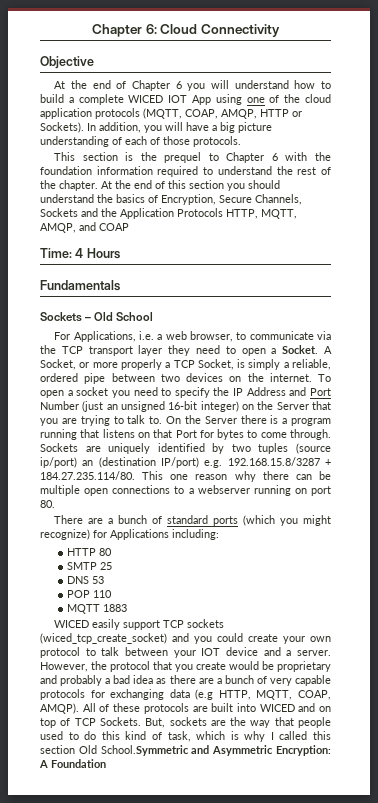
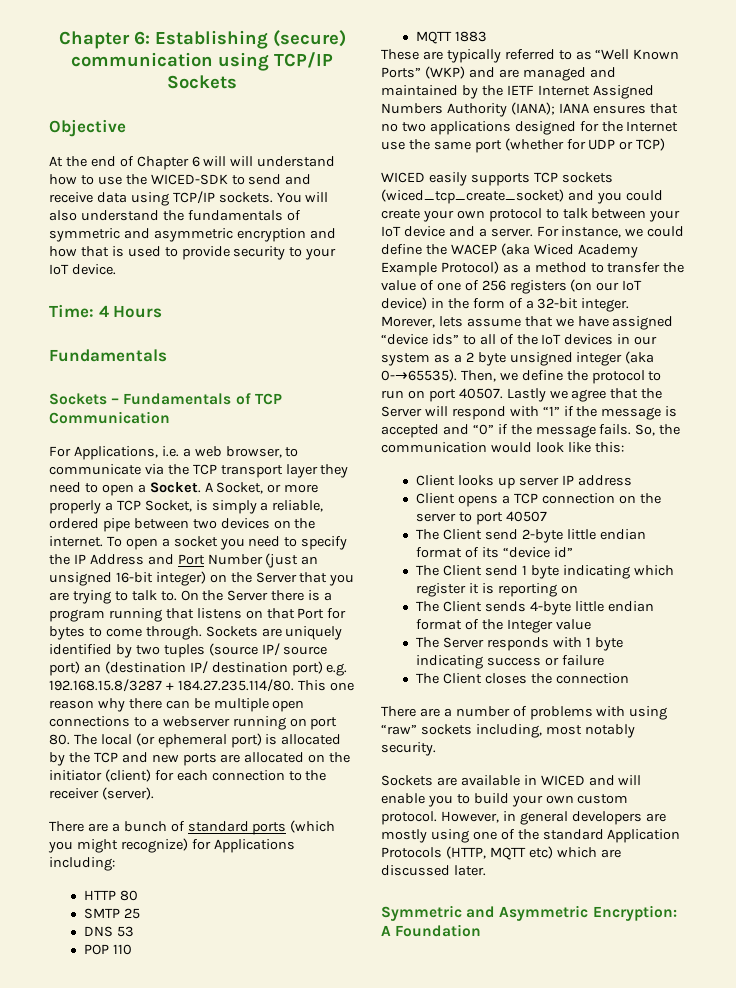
[160,24,280,37] Cloud Connectivity -> [154,30,346,49] [71,52,333,71] [167,75,237,89] Establishing (secure) communication using TCP/IP Sockets
[187,83,206,91] you -> [203,156,227,166] will
[40,94,332,105] [40,108,302,119] [40,122,272,133] [40,136,241,147] [54,152,331,163] [40,166,332,177] [40,180,280,191] [40,194,302,205] [40,208,297,219] [40,222,129,233] build a complete WICED IOT App using one of the cloud application protocols (MQTT, COAP, AMQP, HTTP or Sockets). In addition, you will have a big picture understanding of each of those protocols. // This section is the prequel to Chapter 6 with the foundation information required to understand the rest of the chapter. At the end of this section you should understand the basics of Encryption, Secure Channels, Sockets and the Application Protocols HTTP, MQTT, AMQP, and COAP -> [97,174,312,185] [49,191,329,206] [49,210,301,221] [49,228,336,242] [49,246,337,260] [49,264,116,275] use the WICED-SDK to send and receive data using TCP/IP sockets. You will also understand the fundamentals of symmetric and asymmetric encryption and how that is used to provide security to your IoT device.
[94,312,154,321] Old School -> [123,393,282,405] [49,411,170,424] Fundamentals of TCP Communication
[40,457,199,468] ip/port) an (destination IP/port) -> [261,643,328,656] [49,661,323,676] IP/ source port) an (destination IP/ destination port)
(55, 504) none -> [73,733,342,748] [49,752,351,766] [49,769,327,782] [49,787,154,800] The local (or ephemeral port) is allocated by the TCP and new ports are allocated on the initiator (client) for each connection to the receiver (server).
(128, 608) none -> [381,49,680,63] [381,66,616,81] [381,85,654,99] [381,102,678,117] [381,121,679,135] [381,138,666,153] // These are typically referred to as “Well Known Ports” (WKP) and are managed and maintained by the IETF Internet Assigned Numbers Authority (IANA); IANA ensures that no two applications designed for the Internet use the same port (whether for UDP or TCP)
[123,620,161,630] support -> [470,173,530,186] supports
[201,648,221,656] IOT -> [381,226,401,237] IoT
[40,661,331,672] [40,675,331,686] [40,689,332,700] [40,703,331,714] [40,717,332,728] [40,731,332,742] [40,745,189,756] However, the protocol that you create would be proprietary and probably a bad idea as there are a bunch of very capable protocols for exchanging data (e.g HTTP, MQTT, COAP, AMQP). All of these protocols are built into WICED and on top of TCP Sockets. But, sockets are the way that people used to do this kind of task, which is why I called this section Old School.Symmetric -> [536,226,685,238] [381,243,638,258] [381,261,685,276] [381,279,643,294] [381,297,630,312] [381,316,674,330] [381,334,658,345] [381,351,655,366] [381,369,662,384] [381,388,663,402] [381,406,678,420] [381,424,681,438] [381,442,624,453] [416,475,632,489] [416,493,661,507] [416,511,547,525] [416,529,646,543] [416,547,573,558] [416,565,674,579] [416,583,578,597] [416,601,654,615] [416,619,591,633] [416,637,623,651] [416,655,604,669] [416,673,629,684] [381,706,668,720] [381,724,635,738] [381,742,436,756] [381,775,642,786] [381,793,629,807] [381,811,666,825] [381,829,681,843] [381,846,621,860] [381,865,486,876] [381,905,462,921] For instance, we could define the WACEP (aka Wiced Academy Example Protocol) as a method to transfer the value of one of 256 registers (on our IoT device) in the form of a 32-bit integer. Morever, lets assume that we have assigned “device ids” to all of the IoT devices in our system as a 2 byte unsigned integer (aka 0-→65535). Then, we define the protocol to run on port 40507. Lastly we agree that the Server will respond with “1” if the message is accepted and “0” if the message fails. So, the communication would look like this: // Client looks up server IP address // Client opens a TCP connection on the server to port 40507 // The Client send 2-byte little endian format of its “device id” // The Client send 1 byte indicating which register it is reporting on // The Client sends 4-byte little endian format of the Integer value // The Server responds with 1 byte indicating success or failure // The Client closes the connection // There are a number of problems with using “raw” sockets including, most notably security. // Sockets are available in WICED and will enable you to build your own custom protocol. However, in general developers are mostly using one of the standard Application Protocols (HTTP, MQTT etc) which are discussed later. // Symmetric

